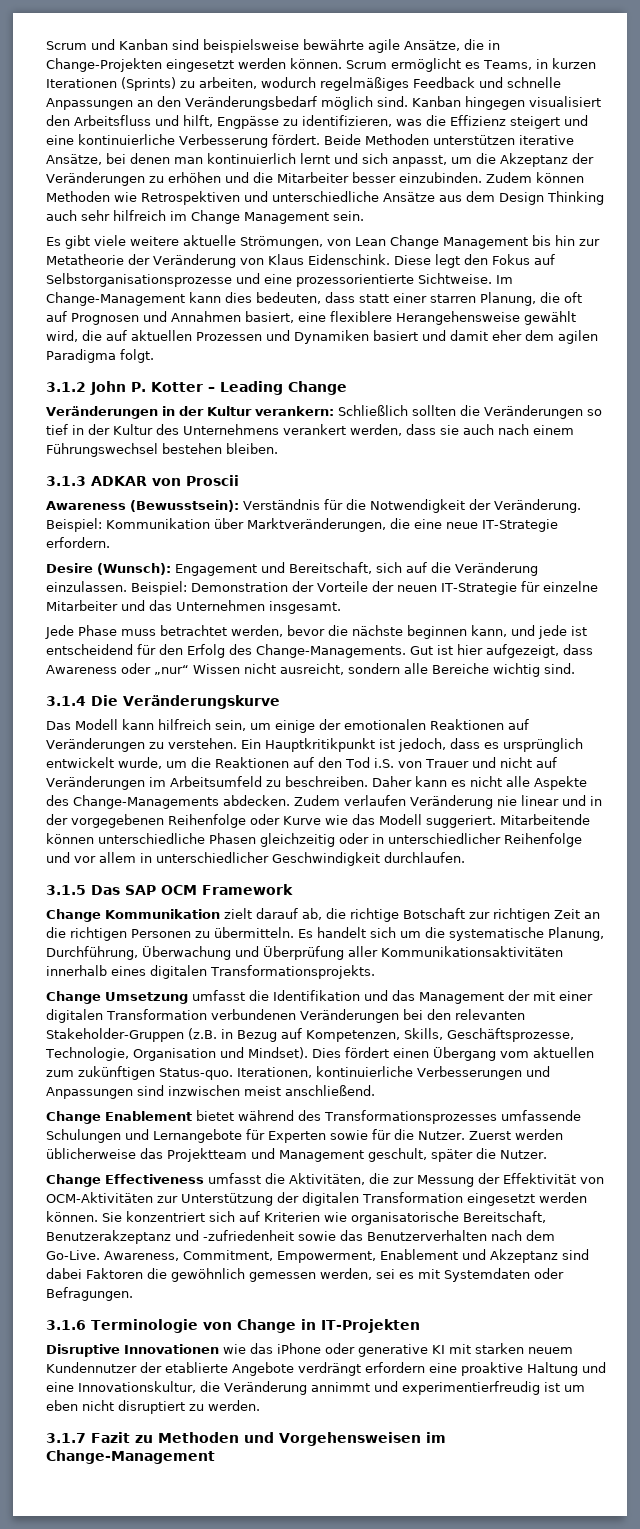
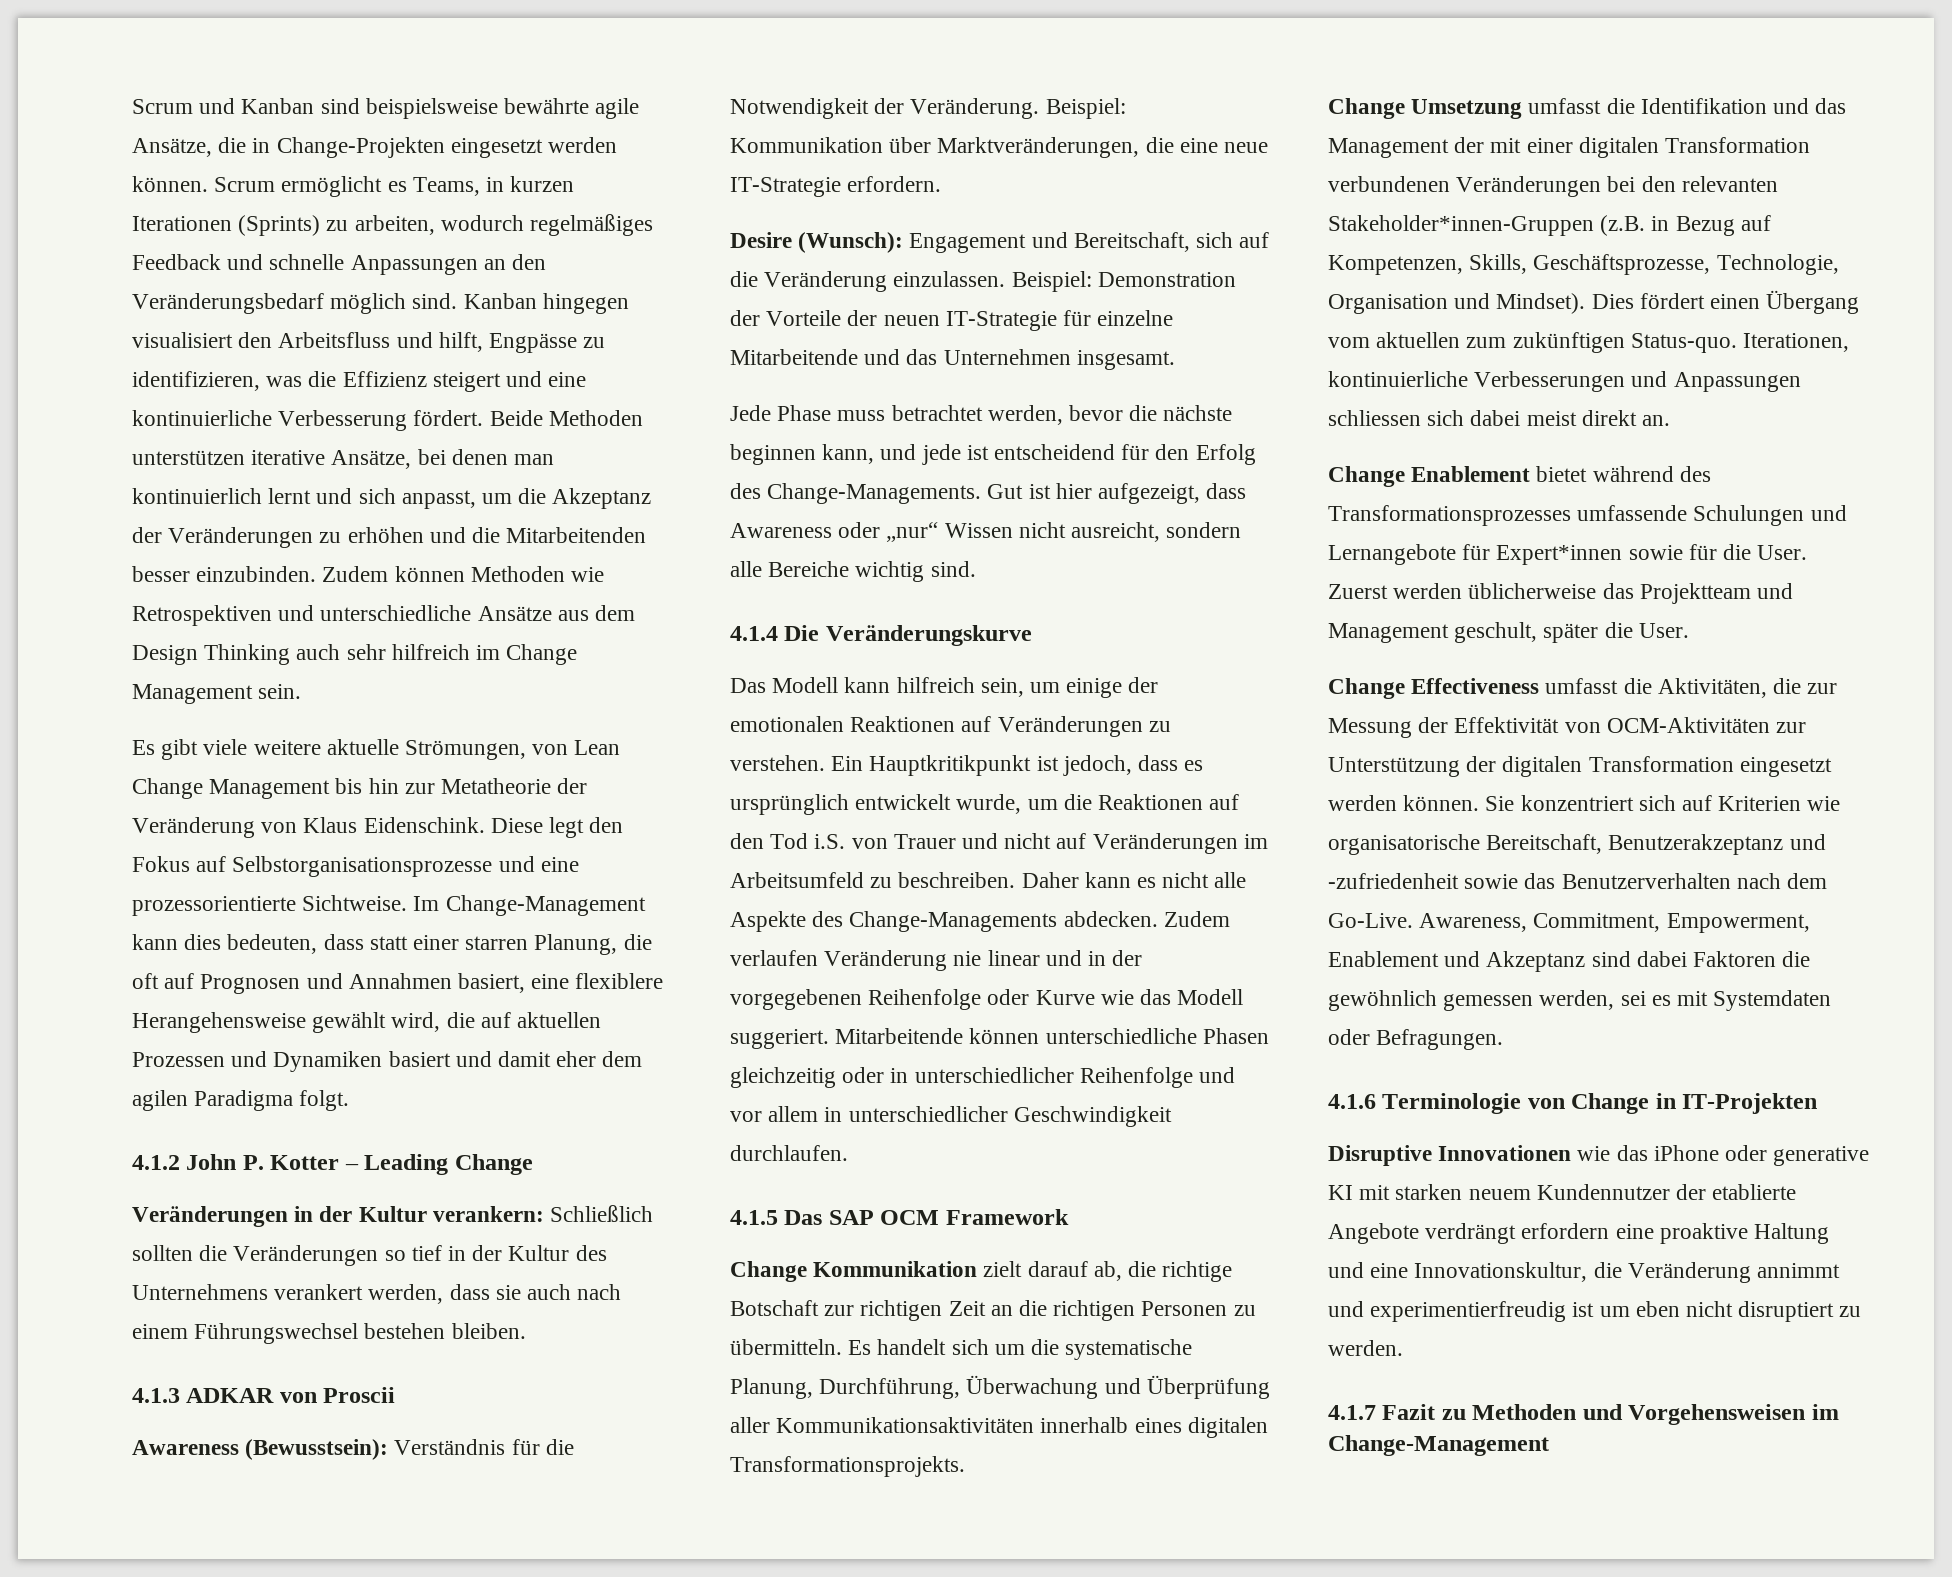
[276,172,349,183] Mitarbeiter -> [506,527,647,543] Mitarbeitenden
[46,382,86,392] 3.1.2 -> [132,1155,180,1170] 4.1.2
[46,476,86,486] 3.1.3 -> [132,1388,180,1403] 4.1.3
[46,600,118,611] Mitarbeiter -> [730,349,858,365] Mitarbeitende
[46,696,86,706] 3.1.4 -> [730,626,778,641] 4.1.4
[46,885,86,895] 3.1.5 -> [730,1210,778,1225] 4.1.5
[46,1028,184,1042] Stakeholder-Gruppen -> [1328,215,1594,236] Stakeholder*innen-Gruppen
[137,1085,375,1096] sind inzwischen meist anschließend. -> [1328,410,1671,426] schliessen sich dabei meist direkt an.
[268,1131,326,1143] Experten -> [1496,545,1623,565] Expert*innen
[418,1131,465,1140] Nutzer. -> [1757,545,1808,560] User.
[500,1150,547,1159] Nutzer. -> [1638,623,1689,638] User.
[46,1320,86,1330] 3.1.6 -> [1328,1094,1376,1109] 4.1.6
[46,1433,86,1443] 3.1.7 -> [1328,1405,1376,1420] 4.1.7

